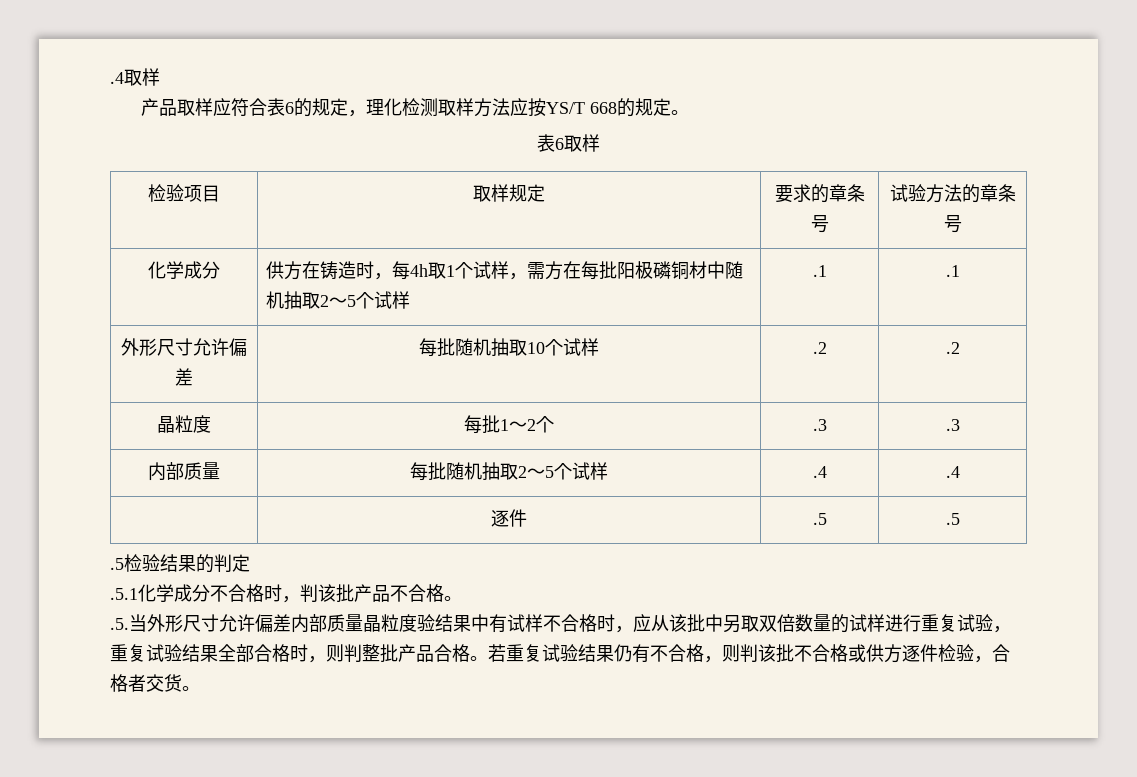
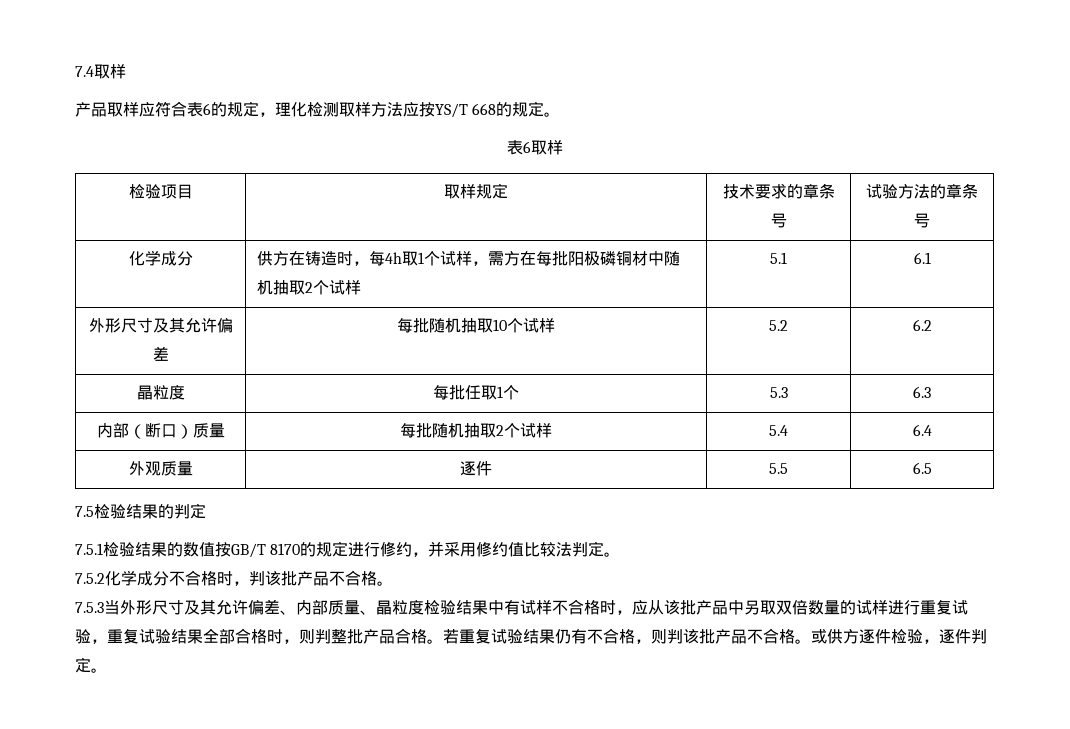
[110,72,124,84] .4 -> [75,66,94,77] 7.4
(545, 193) none -> [722,184,755,199] 技术
[328,291,410,309] [812,265,827,277] [945,265,960,277] [121,338,193,356] ～5个试样 | .1 | .1 // 外形尺寸 -> [312,280,361,295] [770,252,788,264] [913,252,931,264] [88,318,185,333] 个试样 | 5.1 | 6.1 // 外形尺寸及其
[812,342,827,354] [945,342,960,354] .2 | .2 -> [769,320,789,331] [912,319,932,331] 5.2 | 6.2
[500,419,536,431] 1～2 -> [465,385,503,400] 任取1
[812,419,827,431] [945,419,960,431] [148,462,184,481] .3 | .3 // 内部 -> [769,387,788,398] [913,386,932,398] [96,423,193,439] 5.3 | 6.3 // 内部（断口）
[527,462,608,480] [812,466,827,478] [945,466,960,478] [491,509,527,527] [812,513,827,525] [945,513,960,525] [110,554,250,573] [110,588,138,600] ～5个试样 | .4 | .4 // | 逐件 | .5 | .5 // .5检验结果的判定 // .5.1 -> [504,423,552,438] [769,425,789,436] [912,424,932,436] [128,461,193,476] [460,461,492,476] [769,463,789,474] [912,462,932,474] [75,503,206,519] [75,541,621,558] [75,573,105,584] 个试样 | 5.4 | 6.4 // 外观质量 | 逐件 | 5.5 | 6.5 // 7.5检验结果的判定 // 7.5.1检验结果的数值按GB/T 8170的规定进行修约，并采用修约值比较法判定。 // 7.5.2
[110,618,129,630] .5. -> [75,602,104,613] 7.5.3
[219,614,417,633] 允许偏差内部质量晶粒度 -> [184,599,440,615] 及其允许偏差、内部质量、晶粒度检
(705, 623) none -> [696,600,728,615] 产品
[794,644,848,662] 不合格 -> [715,628,811,644] 产品不合格。
[992,644,1010,662] [110,674,182,692] 合格者交货 -> [939,629,987,644] [75,657,91,673] 逐件判定

